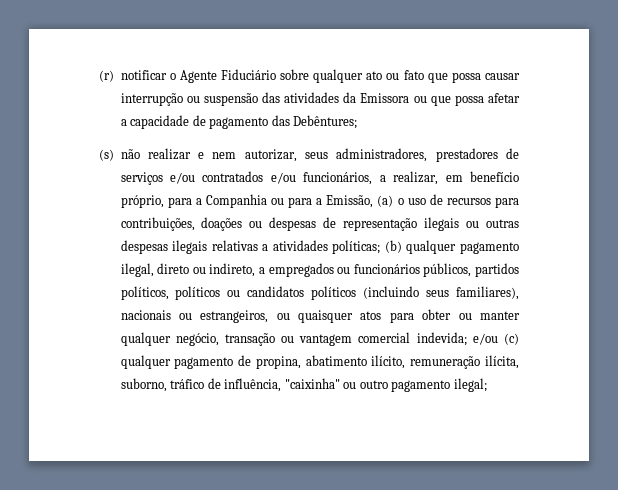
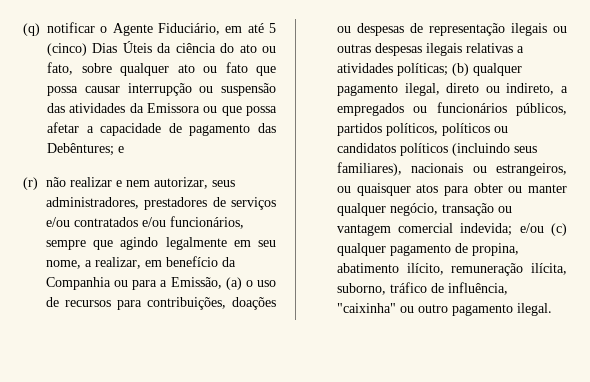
[99,70,114,82] (r) -> [23,23,40,36] (q)
[220,69,276,80] Fiduciário -> [158,23,276,35] [47,41,276,56] [47,62,73,75] Fiduciário, em até 5 (cinco) Dias Úteis da ciência do ato ou fato,
[99,149,114,161] // (s) -> [118,146,124,153] [23,177,38,190] e // (r)
(373, 178) none -> [45,237,276,250] [45,260,81,269] sempre que agindo legalmente em seu nome,
[120,195,202,208] próprio, para a -> [221,257,236,267] da
[453,378,487,392] ilegal; -> [516,303,552,316] ilegal.

